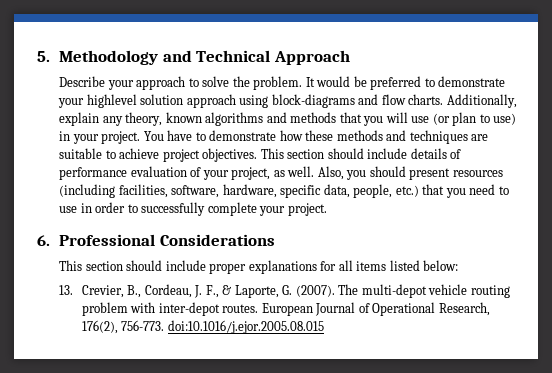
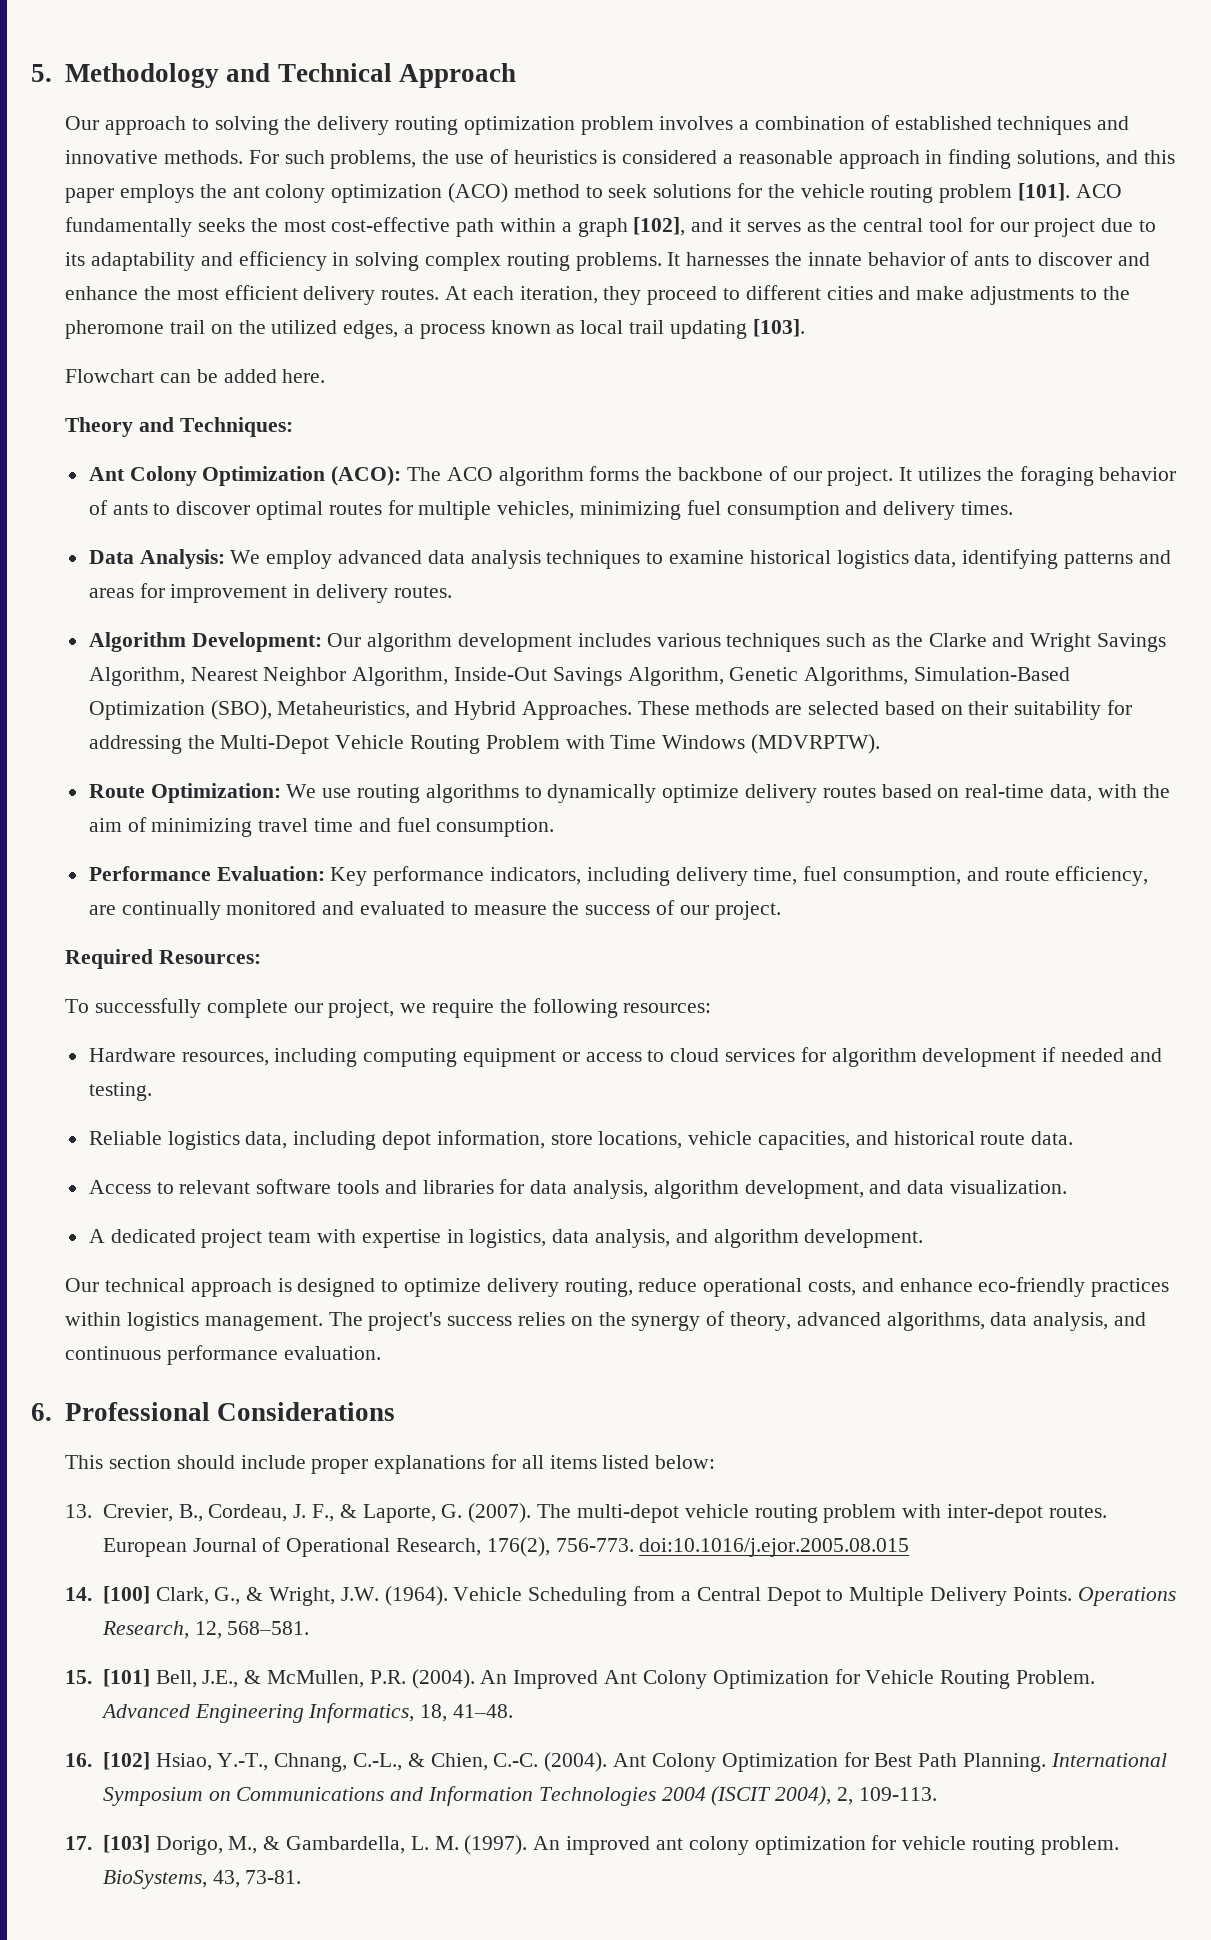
[59,76,506,90] [58,94,517,108] [59,112,517,126] [59,130,489,144] [59,148,462,162] [59,166,503,180] [59,184,509,198] [59,202,327,216] Describe your approach to solve the problem. It would be preferred to demonstrate your highlevel solution approach using block-diagrams and flow charts. Additionally, explain any theory, known algorithms and methods that you will use (or plan to use) in your project. You have to demonstrate how these methods and techniques are suitable to achieve project objectives. This section should include details of performance evaluation of your project, as well. Also, you should present resources (including facilities, software, hardware, specific data, people, etc.) that you need to use in order to successfully complete your project. -> [65,115,1130,135] [65,149,1175,169] [65,183,1122,203] [65,217,1157,237] [65,251,1150,271] [65,285,1130,305] [65,319,805,339] [65,369,326,383] [65,417,293,437] [88,466,1177,486] [88,500,1014,520] [88,549,1171,569] [88,583,452,603] [88,632,1167,652] [88,667,1070,686] [88,700,1133,720] [88,734,880,754] [88,783,1170,803] [88,817,555,837] [88,866,1149,886] [88,900,781,920] [65,949,261,969] [65,998,712,1018] [88,1047,1162,1067] [88,1082,152,1101] [88,1130,1074,1150] [88,1179,1068,1199] [88,1229,924,1248] [65,1277,1170,1297] [65,1311,1146,1331] [65,1345,381,1365] Our approach to solving the delivery routing optimization problem involves a combination of established techniques and innovative methods. For such problems, the use of heuristics is considered a reasonable approach in finding solutions, and this paper employs the ant colony optimization (ACO) method to seek solutions for the vehicle routing problem [101]. ACO fundamentally seeks the most cost-effective path within a graph [102], and it serves as the central tool for our project due to its adaptability and efficiency in solving complex routing problems. It harnesses the innate behavior of ants to discover and enhance the most efficient delivery routes. At each iteration, they proceed to different cities and make adjustments to the pheromone trail on the utilized edges, a process known as local trail updating [103]. // Flowchart can be added here. // Theory and Techniques: // Ant Colony Optimization (ACO): The ACO algorithm forms the backbone of our project. It utilizes the foraging behavior of ants to discover optimal routes for multiple vehicles, minimizing fuel consumption and delivery times. // Data Analysis: We employ advanced data analysis techniques to examine historical logistics data, identifying patterns and areas for improvement in delivery routes. // Algorithm Development: Our algorithm development includes various techniques such as the Clarke and Wright Savings Algorithm, Nearest Neighbor Algorithm, Inside-Out Savings Algorithm, Genetic Algorithms, Simulation-Based Optimization (SBO), Metaheuristics, and Hybrid Approaches. These methods are selected based on their suitability for addressing the Multi-Depot Vehicle Routing Problem with Time Windows (MDVRPTW). // Route Optimization: We use routing algorithms to dynamically optimize delivery routes based on real-time data, with the aim of minimizing travel time and fuel consumption. // Performance Evaluation: Key performance indicators, including delivery time, fuel consumption, and route efficiency, are continually monitored and evaluated to measure the success of our project. // Required Resources: // To successfully complete our project, we require the following resources: // Hardware resources, including computing equipment or access to cloud services for algorithm development if needed and testing. // Reliable logistics data, including depot information, store locations, vehicle capacities, and historical route data. // Access to relevant software tools and libraries for data analysis, algorithm development, and data visualization. // A dedicated project team with expertise in logistics, data analysis, and algorithm development. // Our technical approach is designed to optimize delivery routing, reduce operational costs, and enhance eco-friendly practices within logistics management. The project's success relies on the synergy of theory, advanced algorithms, data analysis, and continuous performance evaluation.
(324, 327) none -> [65,1586,1176,1606] [101,1621,310,1639] [65,1669,1095,1689] [100,1703,514,1723] [65,1752,1167,1772] [102,1786,937,1806] [65,1835,1119,1855] [102,1870,302,1889] // 14. [100] Clark, G., & Wright, J.W. (1964). Vehicle Scheduling from a Central Depot to Multiple Delivery Points. Operations Research, 12, 568–581. // 15. [101] Bell, J.E., & McMullen, P.R. (2004). An Improved Ant Colony Optimization for Vehicle Routing Problem. Advanced Engineering Informatics, 18, 41–48. // 16. [102] Hsiao, Y.-T., Chnang, C.-L., & Chien, C.-C. (2004). Ant Colony Optimization for Best Path Planning. International Symposium on Communications and Information Technologies 2004 (ISCIT 2004), 2, 109-113. // 17. [103] Dorigo, M., & Gambardella, L. M. (1997). An improved ant colony optimization for vehicle routing problem. BioSystems, 43, 73-81.

